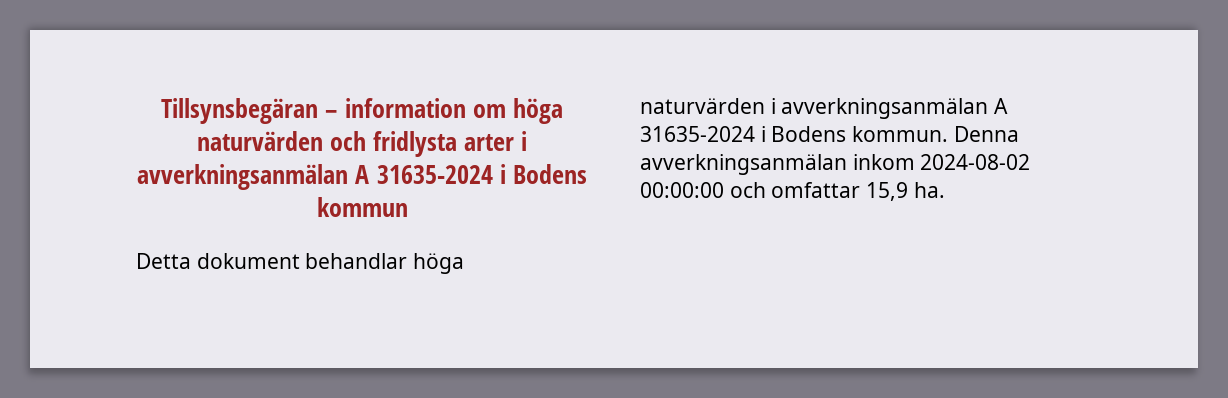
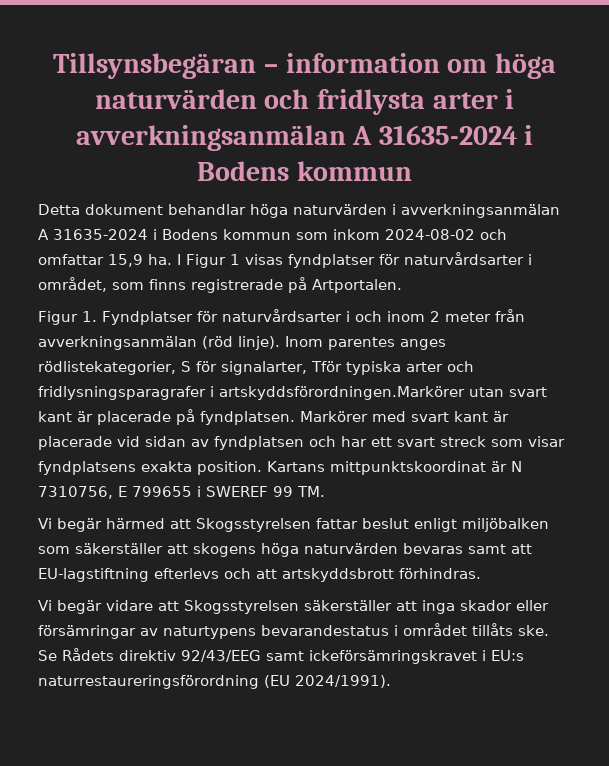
[852,126,1019,142] [640,154,847,175] kommun. Denna avverkningsanmälan -> [223,229,328,240] kommun som
[640,182,724,198] 00:00:00 -> (475, 234) none
(945, 190) none -> [177,252,532,268] [38,277,402,293] [38,309,525,325] [38,336,446,350] [38,361,474,375] [38,386,547,400] [38,409,509,425] [38,436,565,450] [38,461,522,475] [38,486,325,499] [38,518,549,532] [38,543,532,557] [38,568,481,582] [38,600,549,614] [38,623,549,639] [38,648,524,664] [38,675,391,689] I Figur 1 visas fyndplatser för naturvårdsarter i området, som finns registrerade på Artportalen. // Figur 1. Fyndplatser för naturvårdsarter i och inom 2 meter från avverkningsanmälan (röd linje). Inom parentes anges rödlistekategorier, S för signalarter, Tför typiska arter och fridlysningsparagrafer i artskyddsförordningen.Markörer utan svart kant är placerade på fyndplatsen. Markörer med svart kant är placerade vid sidan av fyndplatsen och har ett svart streck som visar fyndplatsens exakta position. Kartans mittpunktskoordinat är N 7310756, E 799655 i SWEREF 99 TM. // Vi begär härmed att Skogsstyrelsen fattar beslut enligt miljöbalken som säkerställer att skogens höga naturvärden bevaras samt att EU-lagstiftning efterlevs och att artskyddsbrott förhindras. // Vi begär vidare att Skogsstyrelsen säkerställer att inga skador eller försämringar av naturtypens bevarandestatus i området tillåts ske. Se Rådets direktiv 92/43/EEG samt ickeförsämringskravet i EU:s naturrestaureringsförordning (EU 2024/1991).

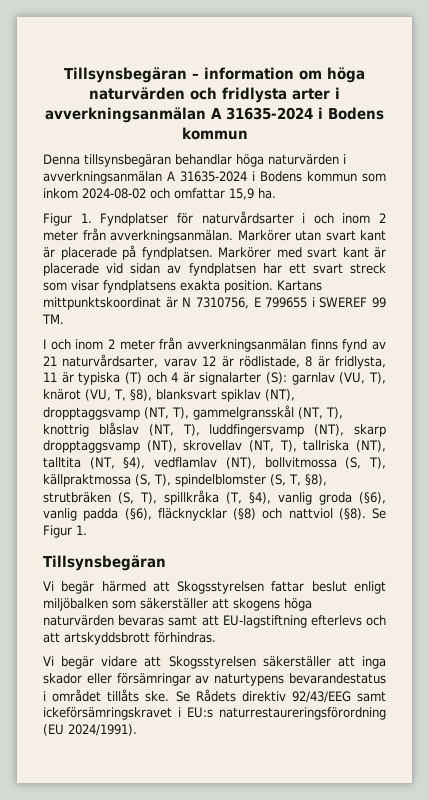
[38,204,163,215] Detta dokument -> [43,154,171,167] Denna tillsynsbegäran
[177,252,532,268] [38,277,402,293] I Figur 1 visas fyndplatser för naturvårdsarter i området, som finns registrerade på Artportalen. -> (276, 193) none
[38,336,446,350] [38,361,474,375] [38,386,465,400] avverkningsanmälan (röd linje). Inom parentes anges rödlistekategorier, S för signalarter, Tför typiska arter och fridlysningsparagrafer i artskyddsförordningen.Markörer -> [110,230,291,243] avverkningsanmälan. Markörer
[309,436,336,447] och -> (256, 269) none
(325, 491) none -> [43,337,387,352] [43,354,386,369] [43,372,386,385] [43,389,295,402] [43,405,343,420] [43,422,386,437] [43,440,386,453] [43,457,387,469] [43,474,327,487] [43,490,386,505] [43,508,386,521] [43,525,87,538] [43,555,166,571] // I och inom 2 meter från avverkningsanmälan finns fynd av 21 naturvårdsarter, varav 12 är rödlistade, 8 är fridlysta, 11 är typiska (T) och 4 är signalarter (S): garnlav (VU, T), knärot (VU, T, §8), blanksvart spiklav (NT), dropptaggsvamp (NT, T), gammelgransskål (NT, T), knottrig blåslav (NT, T), luddfingersvamp (NT), skarp dropptaggsvamp (NT), skrovellav (NT, T), tallriska (NT), talltita (NT, §4), vedflamlav (NT), bollvitmossa (S, T), källpraktmossa (S, T), spindelblomster (S, T, §8), strutbräken (S, T), spillkråka (T, §4), vanlig groda (§6), vanlig padda (§6), fläcknycklar (§8) och nattviol (§8). Se Figur 1. // Tillsynsbegäran

